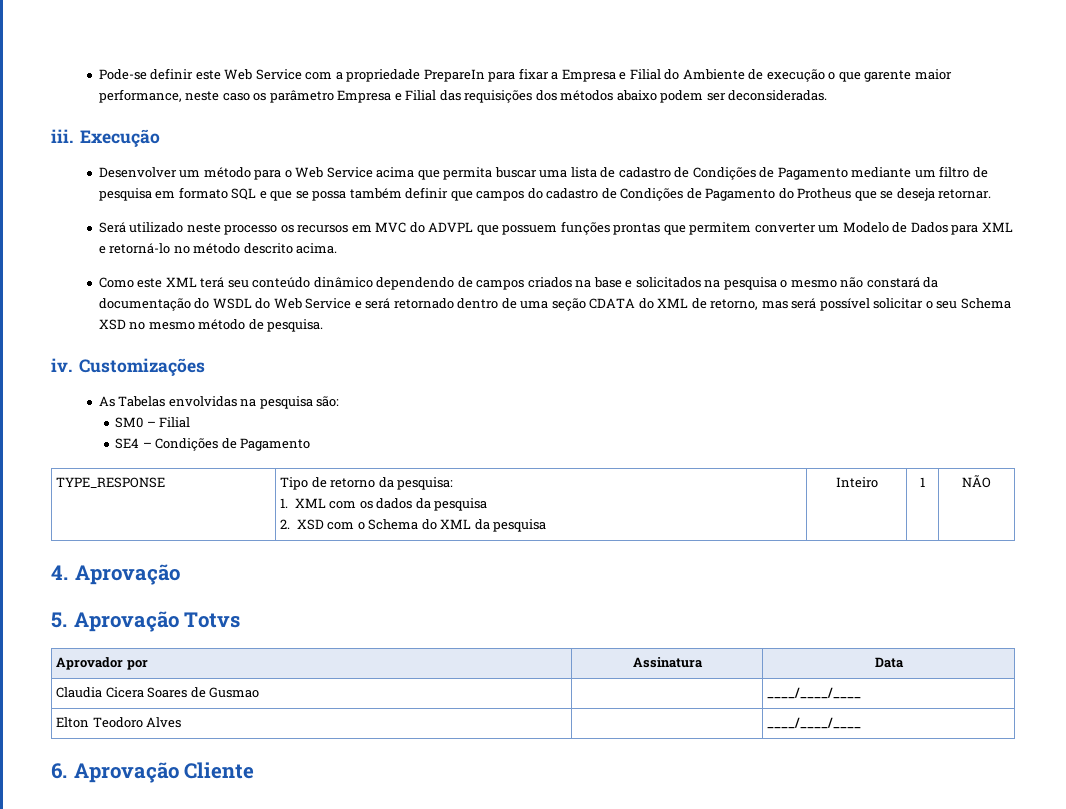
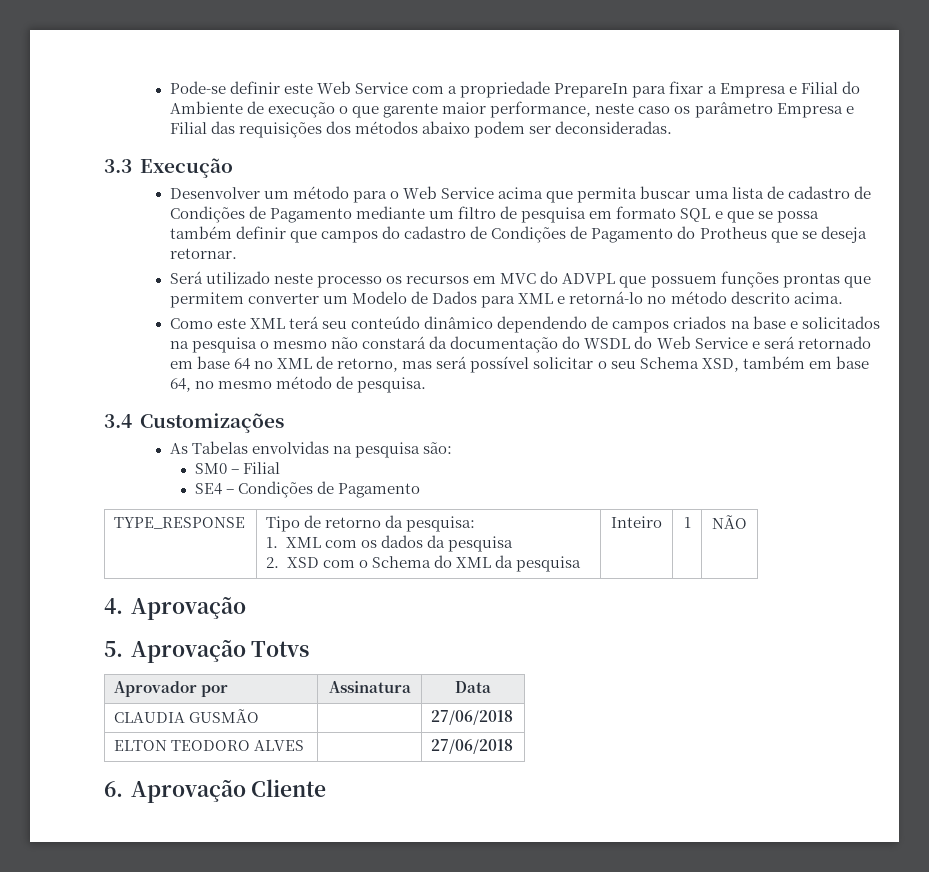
[51,129,73,143] iii. -> [104,159,132,173] 3.3
[457,298,654,311] dentro de uma seção CDATA do -> [169,356,274,370] em base 64 no
[98,319,126,330] XSD -> [701,356,869,372] [169,378,191,392] XSD, também em base 64,
[51,358,72,372] iv. -> [104,414,132,428] 3.4
[56,687,260,698] [767,687,862,699] [56,717,182,728] [767,717,862,729] Claudia Cicera Soares de Gusmao | | ____/____/____ // Elton Teodoro Alves | | ____/____/____ -> [114,709,260,723] [431,710,514,725] [114,740,305,751] [431,739,514,754] CLAUDIA GUSMÃO | | 27/06/2018 // ELTON TEODORO ALVES | | 27/06/2018

